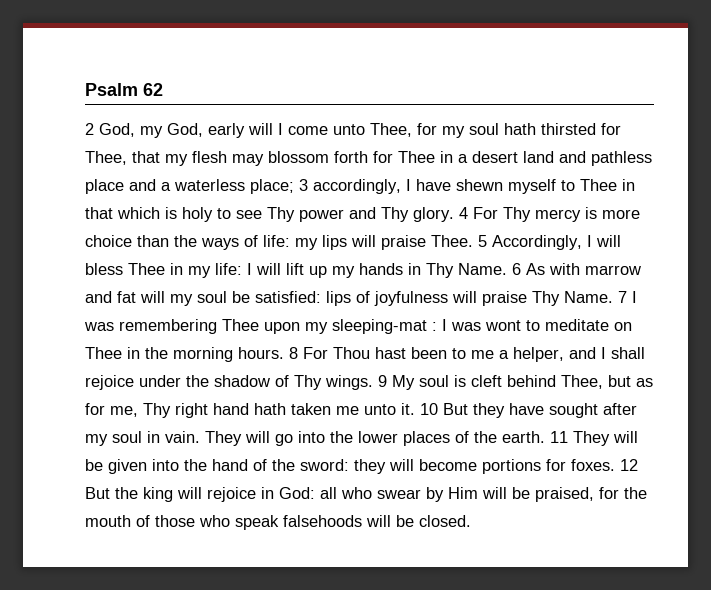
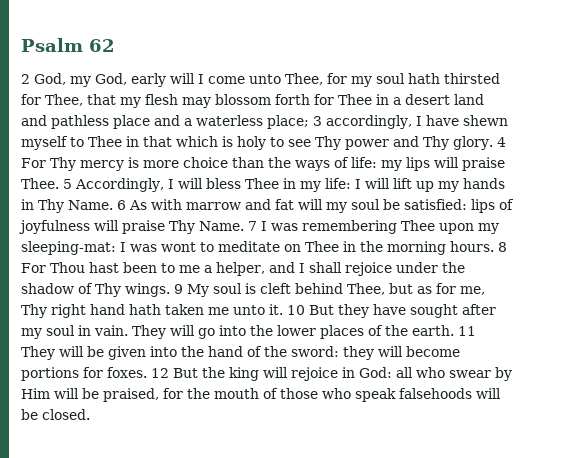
[332,319,437,334] sleeping-mat : -> [21,241,116,255] sleeping-mat:

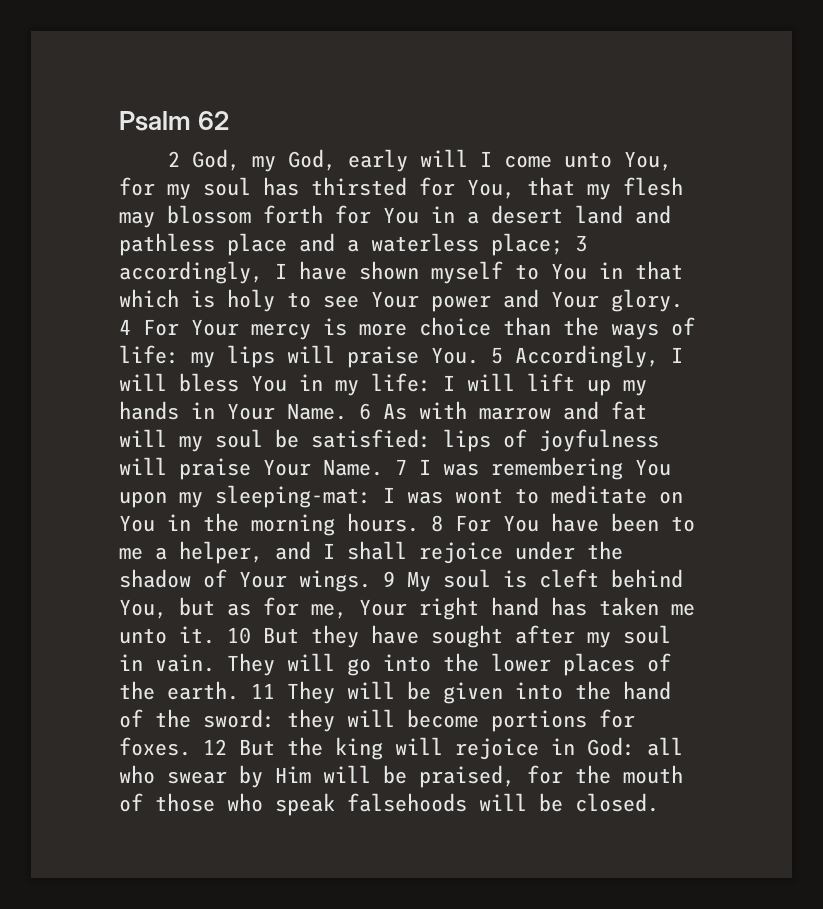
[285,73,323,85] Thee, -> [624,151,673,171] You,
[408,73,440,84] hath -> [263,177,299,196] has
[45,94,83,106] Thee, -> [467,179,515,199] You,
[338,94,372,105] Thee -> [383,207,419,224] You
[462,115,508,126] shewn -> [359,261,419,280] shown
[88,136,122,147] Thee -> [551,263,587,280] You
[315,136,341,150] Thy -> [371,291,419,308] Your
[423,136,449,150] Thy -> [551,291,599,308] Your
[50,157,76,171] Thy -> [191,319,239,336] Your
[21,178,59,189] Thee. -> [431,347,479,364] You.
[244,178,279,189] Thee -> [251,375,287,392] You
[38,199,64,213] Thy -> [227,403,275,420] Your
[169,220,195,234] Thy -> [263,459,311,476] Your
[401,220,435,231] Thee -> [635,459,671,476] You
[305,241,339,252] Thee -> [119,515,155,532] You
[50,262,119,273] Thou hast -> [503,513,599,532] You have
[95,283,121,297] Thy -> [239,571,287,588] Your
[347,283,385,295] Thee, -> [119,599,167,619] You,
[21,304,47,318] Thy -> [359,599,407,616] Your
[129,304,161,315] hath -> [551,597,587,616] has

